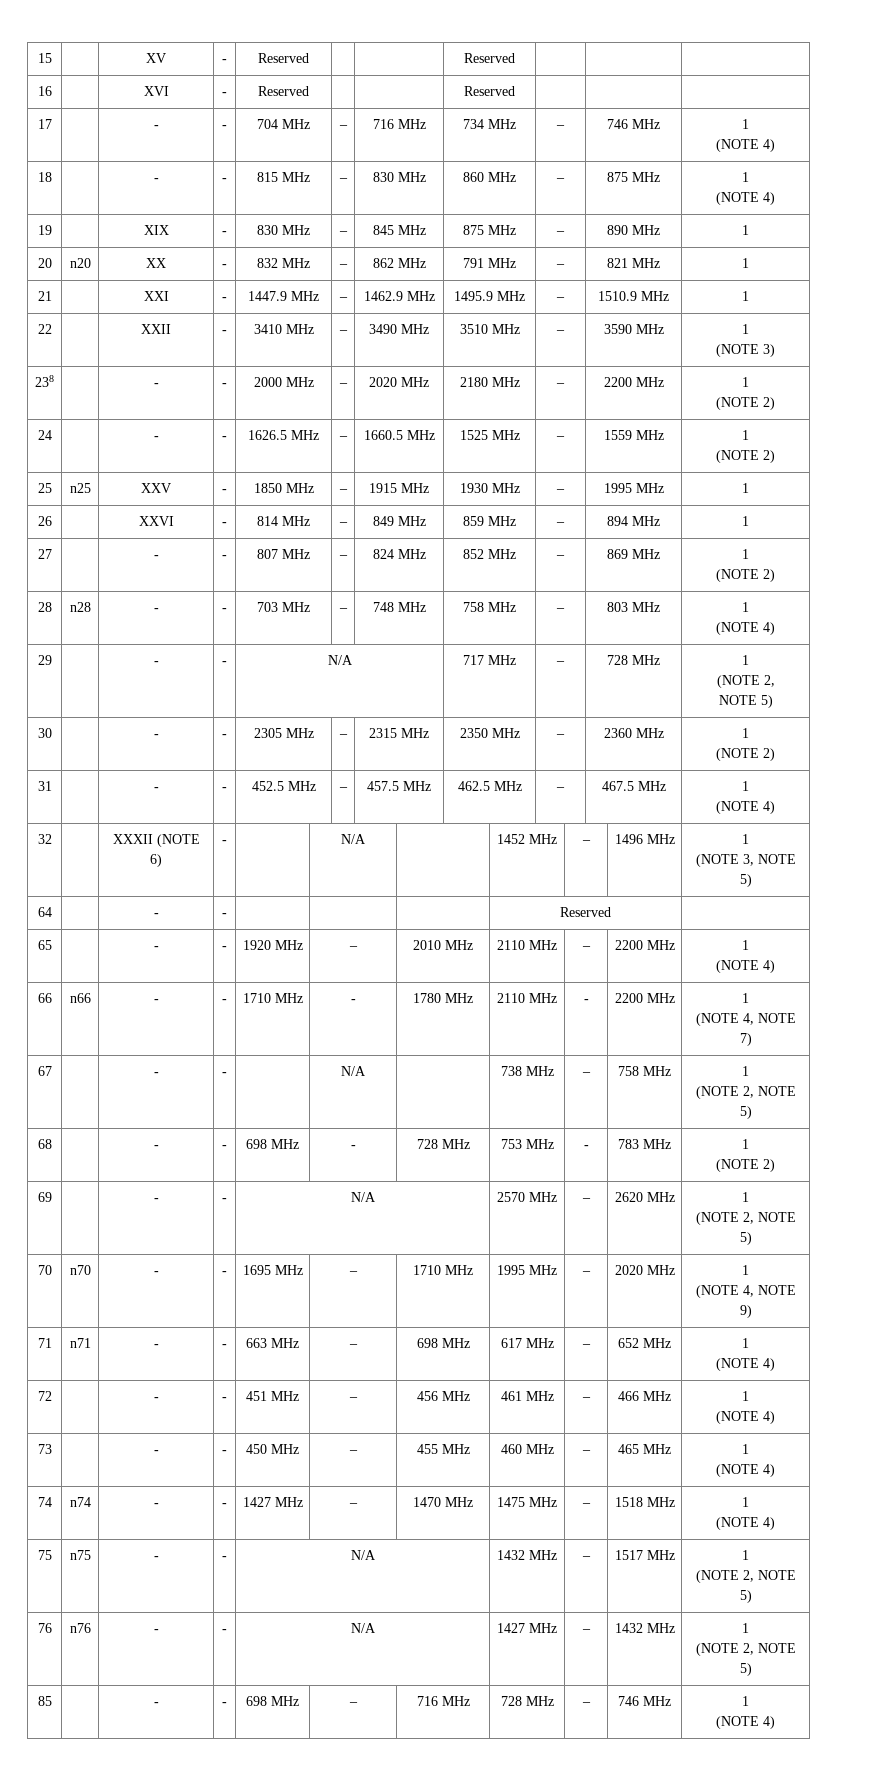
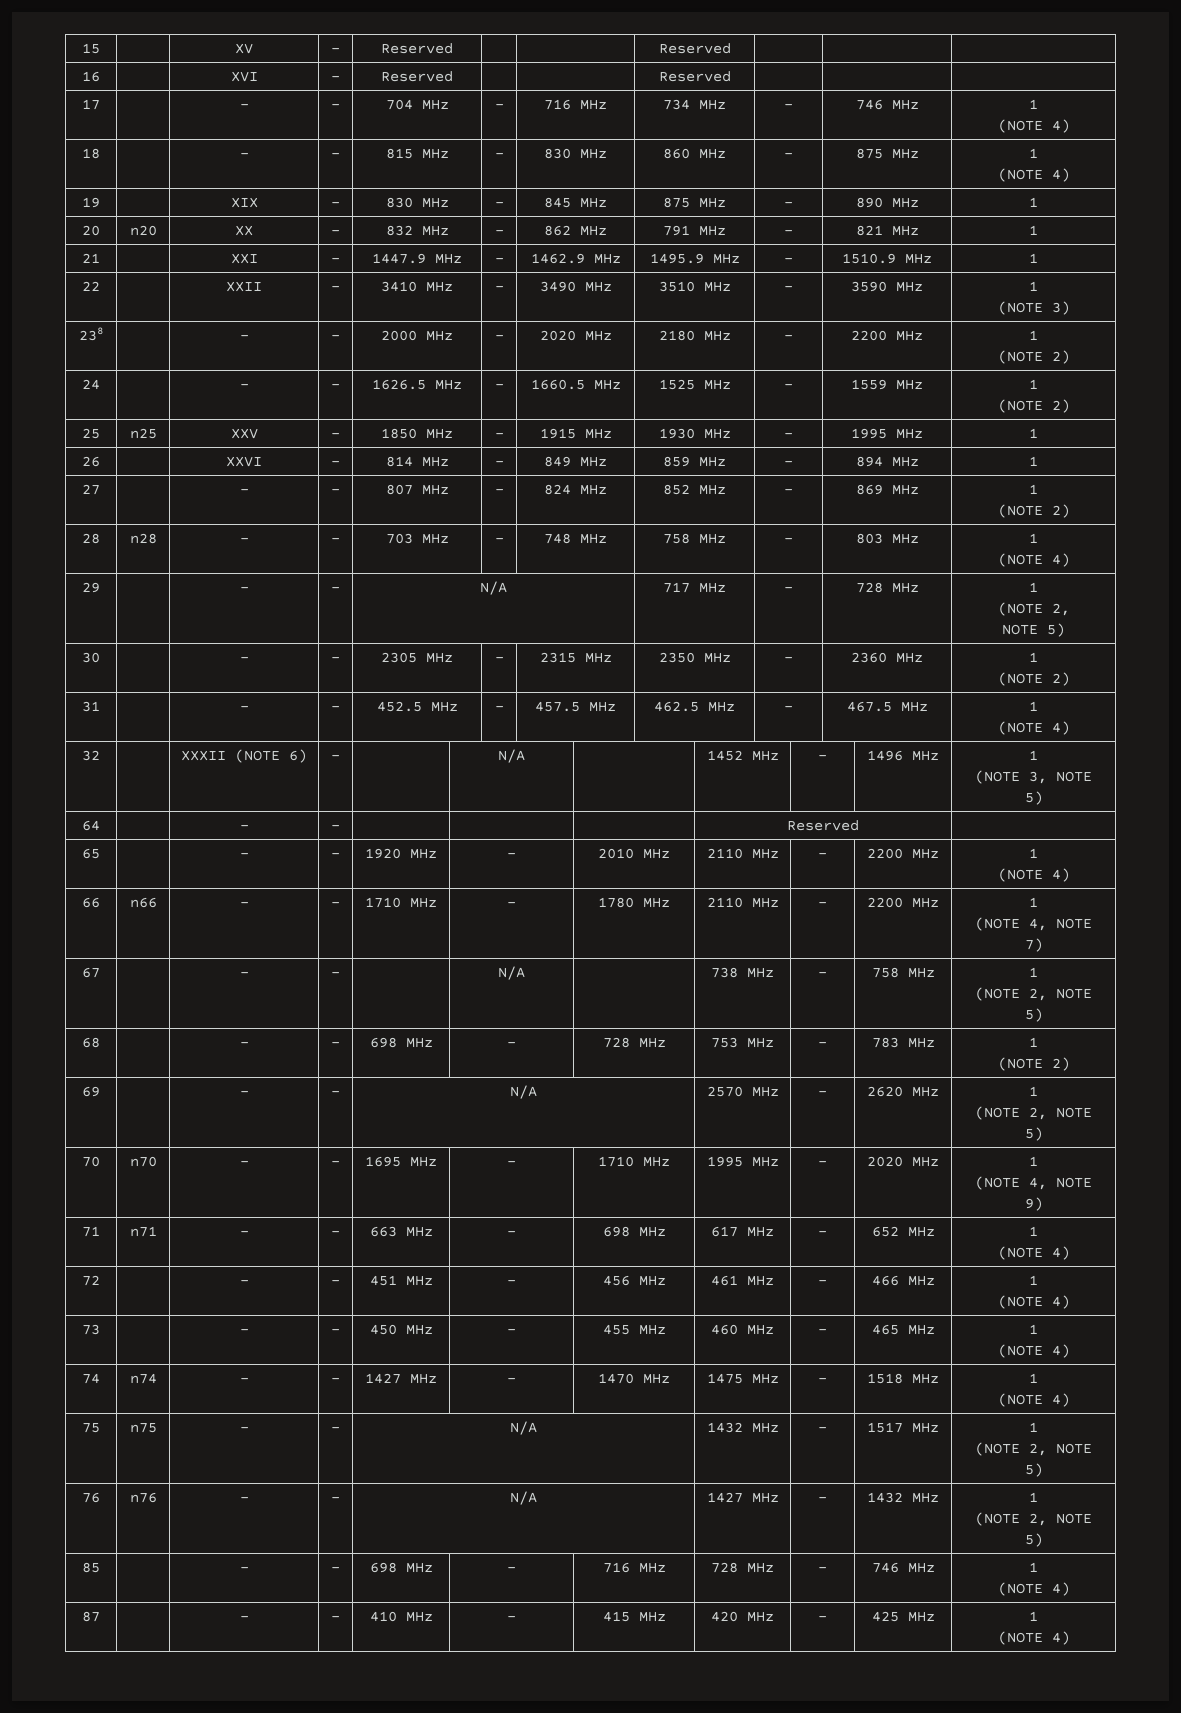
(775, 1722) none -> [82,1611,100,1622] [239,1616,249,1621] [331,1616,340,1621] [369,1611,433,1622] [507,1616,516,1621] [602,1611,666,1622] [711,1611,774,1622] [818,1616,827,1621] [871,1611,935,1622] [1029,1611,1038,1621] [997,1631,1070,1645] // 87 | | - | - | 410 MHz | – | 415 MHz | 420 MHz | – | 425 MHz | 1 // (NOTE 4)

